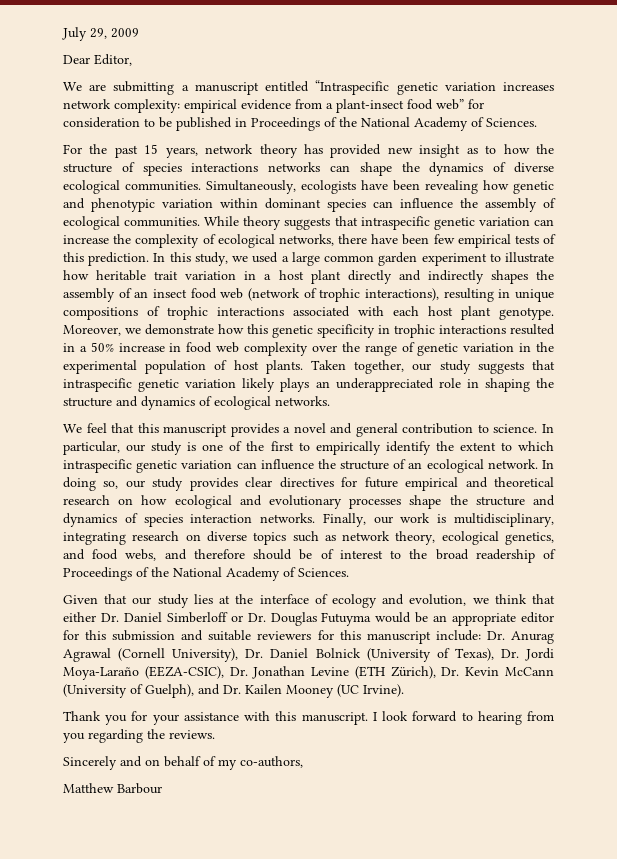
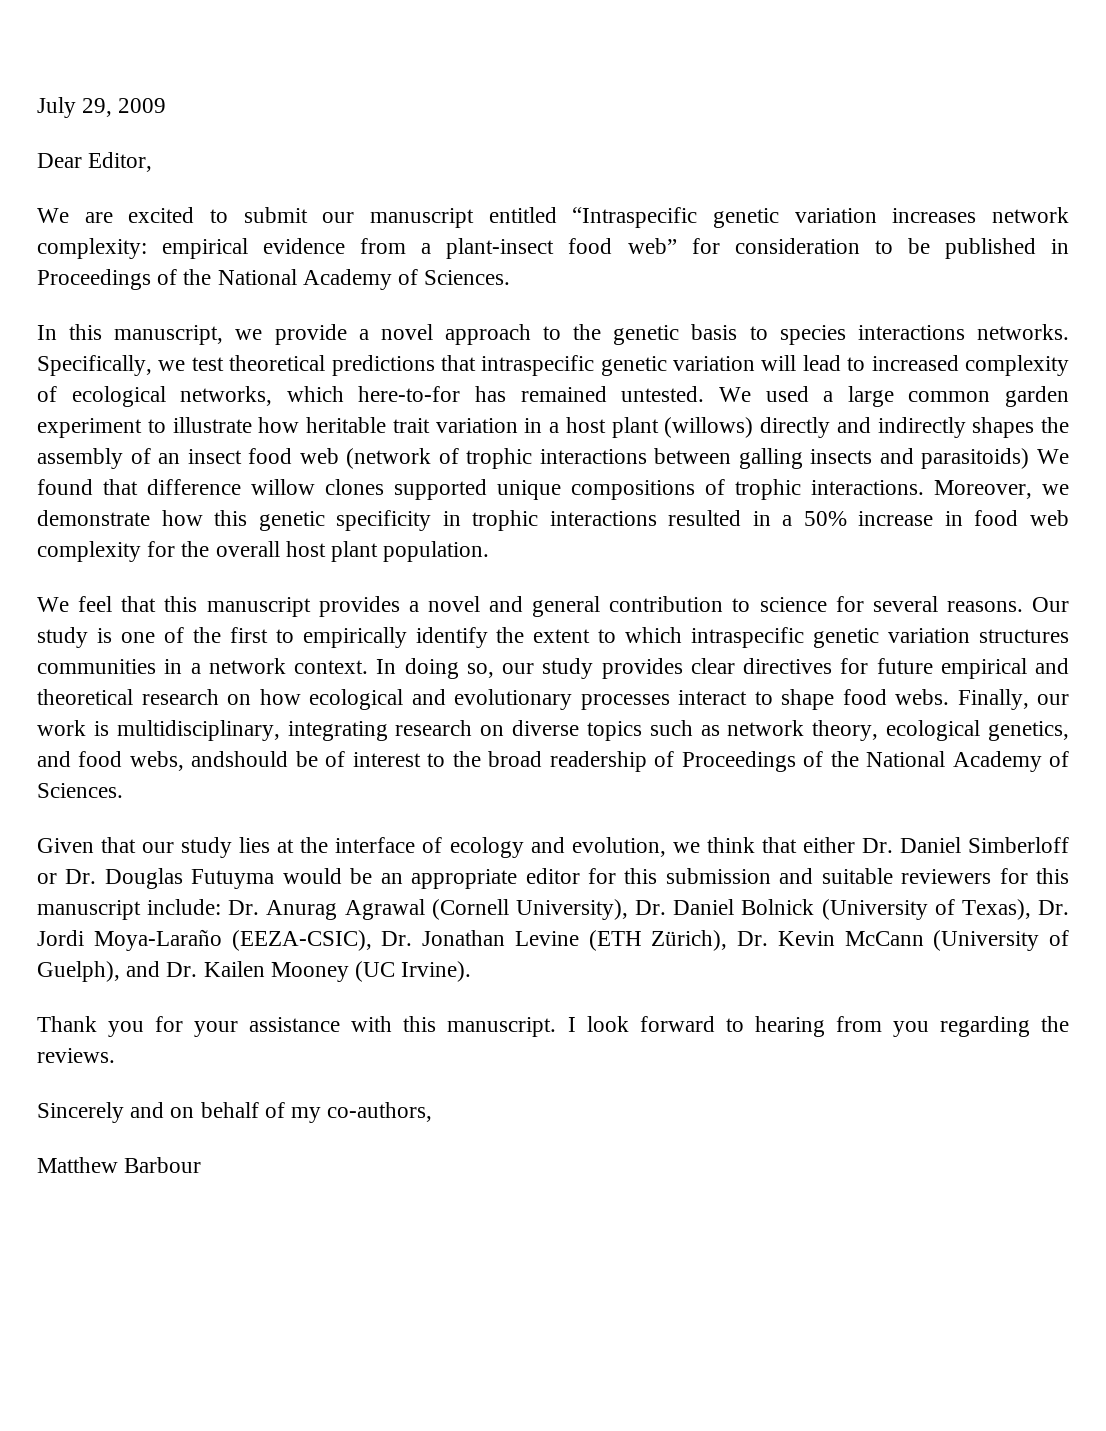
[113,81,189,95] submitting a -> [128,207,355,223] excited to submit our
[63,144,555,158] [63,162,555,176] [63,180,554,194] [63,198,556,212] [63,216,554,230] [63,234,556,248] [63,252,249,266] For the past 15 years, network theory has provided new insight as to how the structure of species interactions networks can shape the dynamics of diverse ecological communities. Simultaneously, ecologists have been revealing how genetic and phenotypic variation within dominant species can influence the assembly of ecological communities. While theory suggests that intraspecific genetic variation can increase the complexity of ecological networks, there have been few empirical tests of this prediction. In this study, we -> [37,324,1069,345] [37,355,1069,376] [37,386,751,407] In this manuscript, we provide a novel approach to the genetic basis to species interactions networks. Specifically, we test theoretical predictions that intraspecific genetic variation will lead to increased complexity of ecological networks, which here-to-for has remained untested. We
(341, 277) none -> [664,417,754,438] (willows)
[365,288,554,302] [63,306,554,320] interactions), resulting in unique compositions of trophic interactions associated with each host plant genotype. -> [539,448,1069,469] [37,479,924,500] interactions between galling insects and parasitoids) We found that difference willow clones supported unique compositions of trophic interactions.
[311,342,555,356] [63,360,555,374] [63,378,555,392] [63,396,330,410] over the range of genetic variation in the experimental population of host plants. Taken together, our study suggests that intraspecific genetic variation likely plays an underappreciated role in shaping the structure and dynamics of ecological networks. -> [147,541,490,562] for the overall host plant population.
[493,424,554,433] [63,441,146,455] science. In particular, our -> [759,596,1069,612] science for several reasons. Our
[236,459,538,473] can influence the structure of an ecological network. -> [979,629,1069,643] [37,658,368,674] structures communities in a network context.
[409,495,555,509] [63,513,316,527] shape the structure and dynamics of species interaction networks. -> [678,689,949,710] interact to shape food webs.
[164,549,293,560] and therefore should -> [191,751,289,767] andshould

